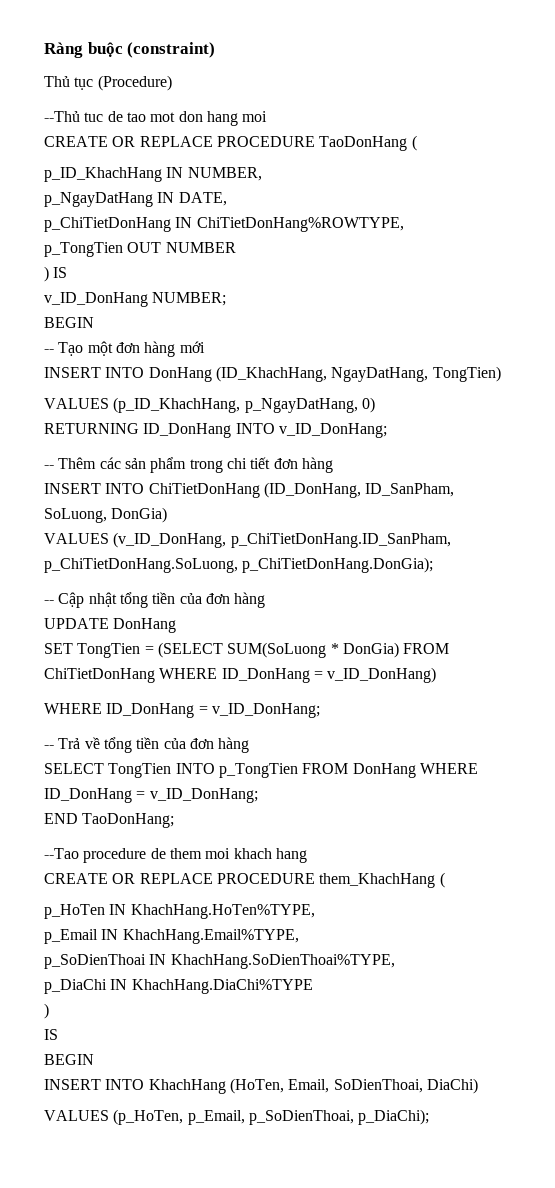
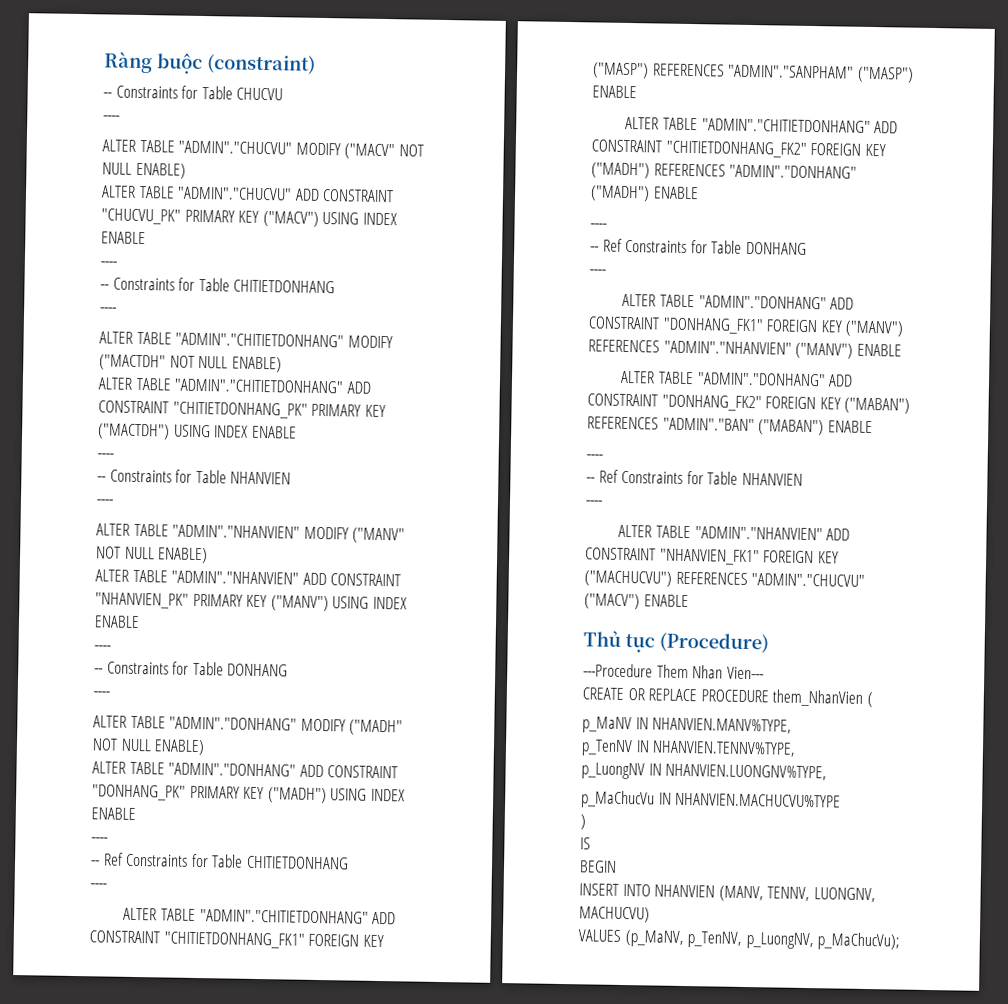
[44,75,172,91] [44,111,268,126] [44,135,417,151] [44,167,262,182] [44,192,227,207] [44,217,404,232] [44,242,236,257] [44,266,68,282] [44,292,227,307] [44,317,94,328] [44,341,205,357] [44,366,501,382] [44,397,375,413] [44,423,387,438] [44,457,333,473] [44,482,455,498] [44,507,168,523] [44,532,451,548] [44,557,434,573] [44,592,266,608] [44,618,177,633] [44,642,450,658] [44,667,437,683] [44,703,320,718] [44,737,250,753] [44,763,478,778] [44,788,258,803] [44,813,175,828] [44,848,307,863] [44,872,445,888] [44,904,315,919] [44,929,299,944] [44,954,395,969] [44,979,313,994] Thủ tục (Procedure) // --Thủ tuc de tao mot don hang moi // CREATE OR REPLACE PROCEDURE TaoDonHang ( // p_ID_KhachHang IN NUMBER, // p_NgayDatHang IN DATE, // p_ChiTietDonHang IN ChiTietDonHang%ROWTYPE, // p_TongTien OUT NUMBER // ) IS // v_ID_DonHang NUMBER; // BEGIN // -- Tạo một đơn hàng mới // INSERT INTO DonHang (ID_KhachHang, NgayDatHang, TongTien) // VALUES (p_ID_KhachHang, p_NgayDatHang, 0) // RETURNING ID_DonHang INTO v_ID_DonHang; // -- Thêm các sản phẩm trong chi tiết đơn hàng // INSERT INTO ChiTietDonHang (ID_DonHang, ID_SanPham, SoLuong, DonGia) // VALUES (v_ID_DonHang, p_ChiTietDonHang.ID_SanPham, p_ChiTietDonHang.SoLuong, p_ChiTietDonHang.DonGia); // -- Cập nhật tổng tiền của đơn hàng // UPDATE DonHang // SET TongTien = (SELECT SUM(SoLuong * DonGia) FROM ChiTietDonHang WHERE ID_DonHang = v_ID_DonHang) // WHERE ID_DonHang = v_ID_DonHang; // -- Trả về tổng tiền của đơn hàng // SELECT TongTien INTO p_TongTien FROM DonHang WHERE ID_DonHang = v_ID_DonHang; // END TaoDonHang; // --Tao procedure de them moi khach hang // CREATE OR REPLACE PROCEDURE them_KhachHang ( // p_HoTen IN KhachHang.HoTen%TYPE, // p_Email IN KhachHang.Email%TYPE, // p_SoDienThoai IN KhachHang.SoDienThoai%TYPE, // p_DiaChi IN KhachHang.DiaChi%TYPE -> [103,85,284,101] [103,115,120,121] [102,139,424,160] [102,162,186,179] [101,185,395,203] [101,208,397,227] [101,231,146,245] [100,261,117,267] [100,277,336,294] [100,307,117,313] [99,331,393,349] [99,354,282,373] [98,377,371,394] [98,400,386,419] [97,423,297,440] [97,453,114,459] [97,469,292,485] [96,499,113,505] [96,523,406,544] [96,546,209,564] [95,569,402,587] [95,592,407,612] [94,615,140,629] [94,645,111,651] [94,661,289,677] [93,691,110,697] [93,715,404,736] [92,738,206,756] [92,761,399,779] [92,784,405,804] [91,807,136,821] [91,837,108,843] [90,852,349,870] [90,883,107,889] [123,907,397,925] [89,930,384,949] [592,62,914,83] [592,85,637,99] [625,116,899,134] [591,139,886,158] [591,162,858,179] [590,185,699,202] [590,223,607,229] [590,238,807,255] [589,269,606,275] [622,293,855,310] [588,316,905,337] [588,339,902,359] [620,370,854,387] [587,393,911,414] [587,416,873,436] [586,454,603,460] [586,469,803,486] [585,500,603,506] [618,524,851,541] [585,547,839,566] [584,570,866,587] [584,593,689,610] [583,630,769,654] [583,663,764,680] [582,687,873,708] [582,716,793,734] [581,739,797,757] [581,762,828,781] [581,790,842,809] -- Constraints for Table CHUCVU // ---- // ALTER TABLE "ADMIN"."CHUCVU" MODIFY ("MACV" NOT NULL ENABLE) // ALTER TABLE "ADMIN"."CHUCVU" ADD CONSTRAINT "CHUCVU_PK" PRIMARY KEY ("MACV") USING INDEX ENABLE // ---- // -- Constraints for Table CHITIETDONHANG // ---- // ALTER TABLE "ADMIN"."CHITIETDONHANG" MODIFY ("MACTDH" NOT NULL ENABLE) // ALTER TABLE "ADMIN"."CHITIETDONHANG" ADD CONSTRAINT "CHITIETDONHANG_PK" PRIMARY KEY ("MACTDH") USING INDEX ENABLE // ---- // -- Constraints for Table NHANVIEN // ---- // ALTER TABLE "ADMIN"."NHANVIEN" MODIFY ("MANV" NOT NULL ENABLE) // ALTER TABLE "ADMIN"."NHANVIEN" ADD CONSTRAINT "NHANVIEN_PK" PRIMARY KEY ("MANV") USING INDEX ENABLE // ---- // -- Constraints for Table DONHANG // ---- // ALTER TABLE "ADMIN"."DONHANG" MODIFY ("MADH" NOT NULL ENABLE) // ALTER TABLE "ADMIN"."DONHANG" ADD CONSTRAINT "DONHANG_PK" PRIMARY KEY ("MADH") USING INDEX ENABLE // ---- // -- Ref Constraints for Table CHITIETDONHANG // ---- // ALTER TABLE "ADMIN"."CHITIETDONHANG" ADD CONSTRAINT "CHITIETDONHANG_FK1" FOREIGN KEY ("MASP") REFERENCES "ADMIN"."SANPHAM" ("MASP") ENABLE // ALTER TABLE "ADMIN"."CHITIETDONHANG" ADD CONSTRAINT "CHITIETDONHANG_FK2" FOREIGN KEY ("MADH") REFERENCES "ADMIN"."DONHANG" ("MADH") ENABLE // ---- // -- Ref Constraints for Table DONHANG // ---- // ALTER TABLE "ADMIN"."DONHANG" ADD CONSTRAINT "DONHANG_FK1" FOREIGN KEY ("MANV") REFERENCES "ADMIN"."NHANVIEN" ("MANV") ENABLE // ALTER TABLE "ADMIN"."DONHANG" ADD CONSTRAINT "DONHANG_FK2" FOREIGN KEY ("MABAN") REFERENCES "ADMIN"."BAN" ("MABAN") ENABLE // ---- // -- Ref Constraints for Table NHANVIEN // ---- // ALTER TABLE "ADMIN"."NHANVIEN" ADD CONSTRAINT "NHANVIEN_FK1" FOREIGN KEY ("MACHUCVU") REFERENCES "ADMIN"."CHUCVU" ("MACV") ENABLE // Thủ tục (Procedure) // ---Procedure Them Nhan Vien--- // CREATE OR REPLACE PROCEDURE them_NhanVien ( // p_MaNV IN NHANVIEN.MANV%TYPE, // p_TenNV IN NHANVIEN.TENNV%TYPE, // p_LuongNV IN NHANVIEN.LUONGNV%TYPE, // p_MaChucVu IN NHANVIEN.MACHUCVU%TYPE
[148,1078,478,1094] [44,1109,430,1125] KhachHang (HoTen, Email, SoDienThoai, DiaChi) // VALUES (p_HoTen, p_Email, p_SoDienThoai, p_DiaChi); -> [654,884,876,903] [579,906,650,923] [578,929,901,951] NHANVIEN (MANV, TENNV, LUONGNV, MACHUCVU) // VALUES (p_MaNV, p_TenNV, p_LuongNV, p_MaChucVu);

